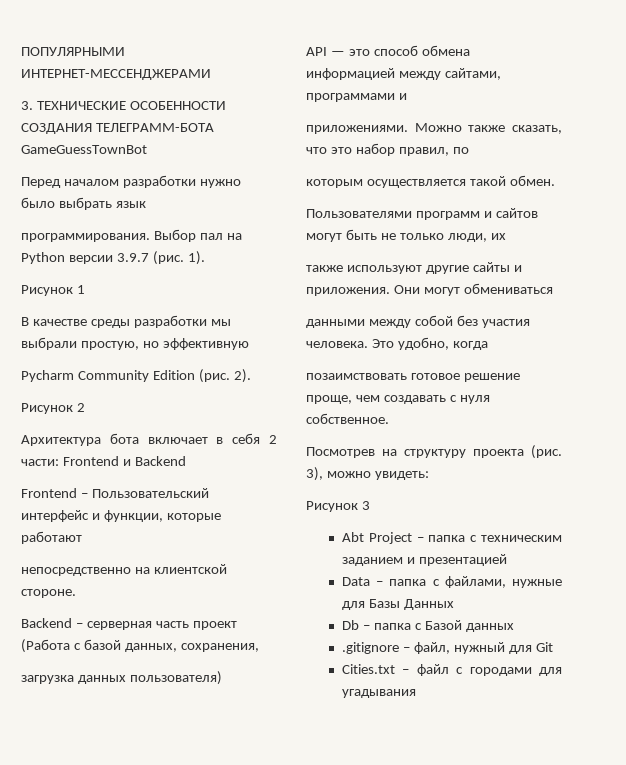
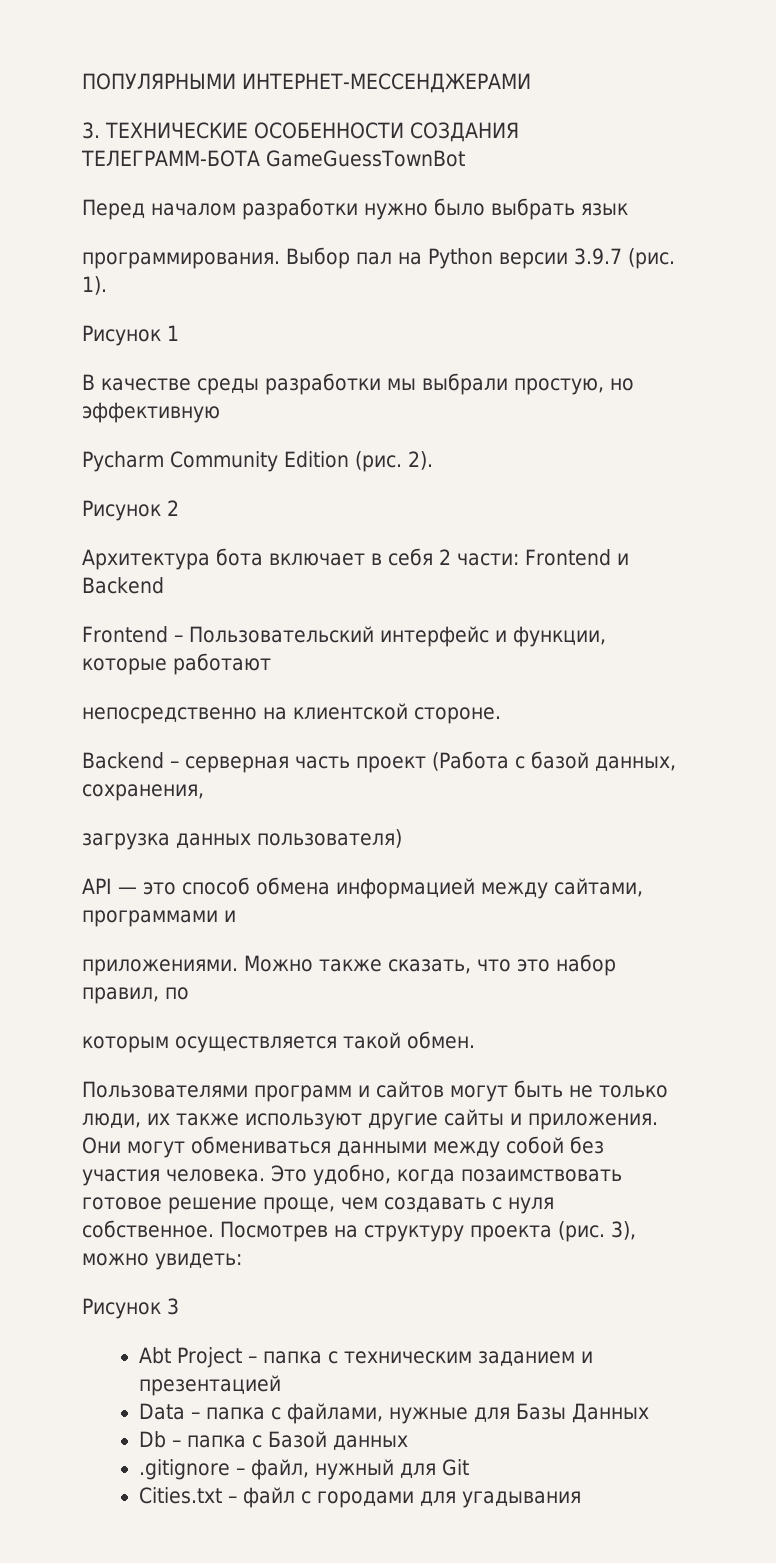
(506, 236) // -> (170, 1119) none
(553, 288) // -> (331, 1145) none
(488, 345) // -> (455, 1176) none
(389, 418) // -> (214, 1229) none

